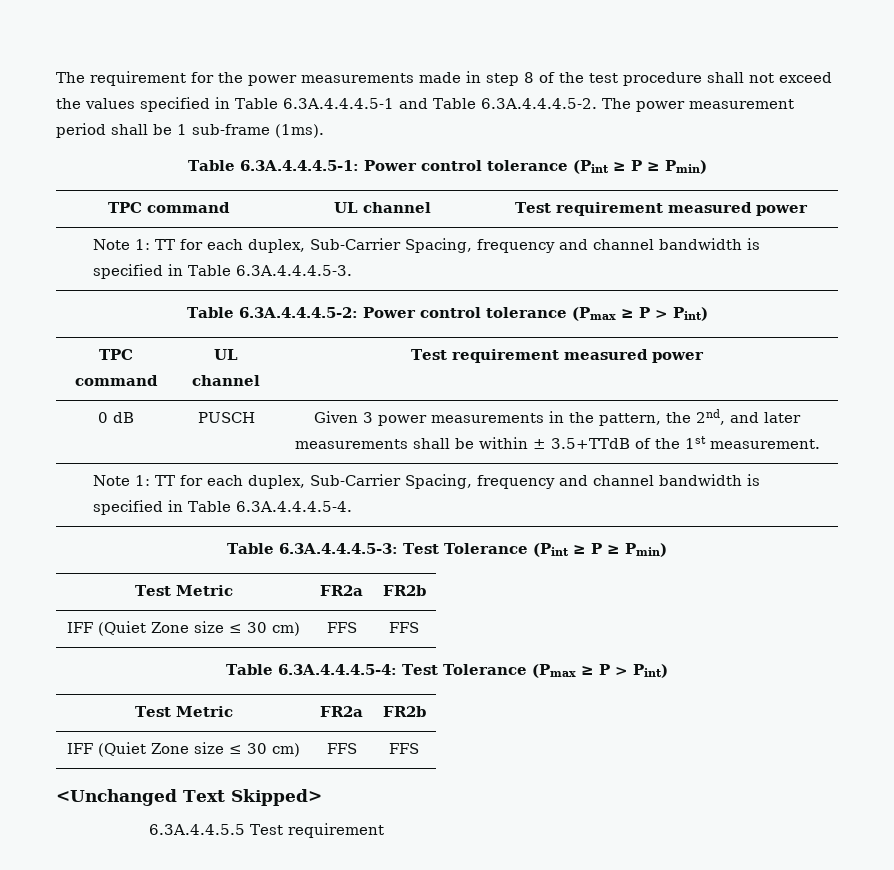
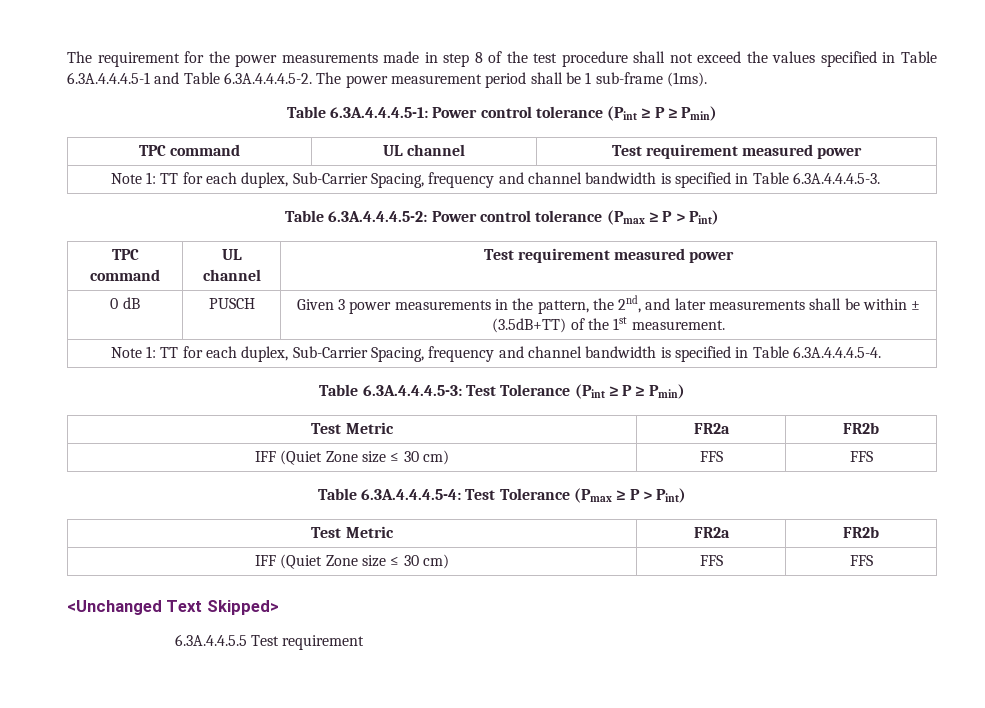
[550,438,630,449] 3.5+TTdB -> [492,318,567,333] (3.5dB+TT)

